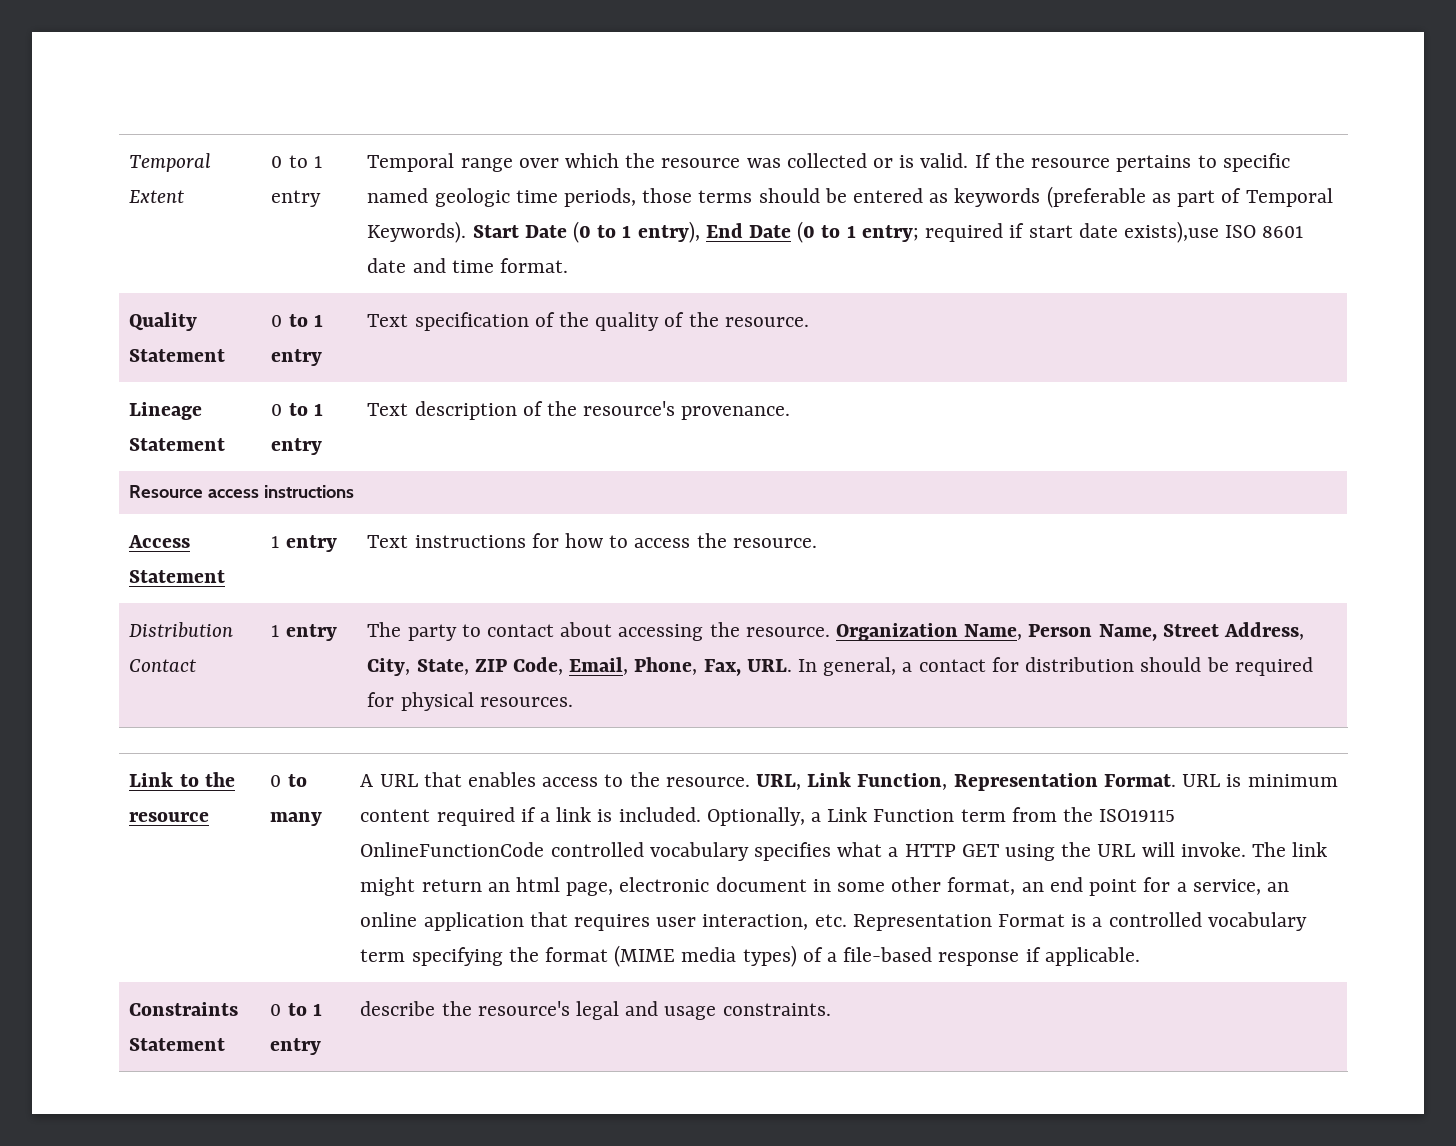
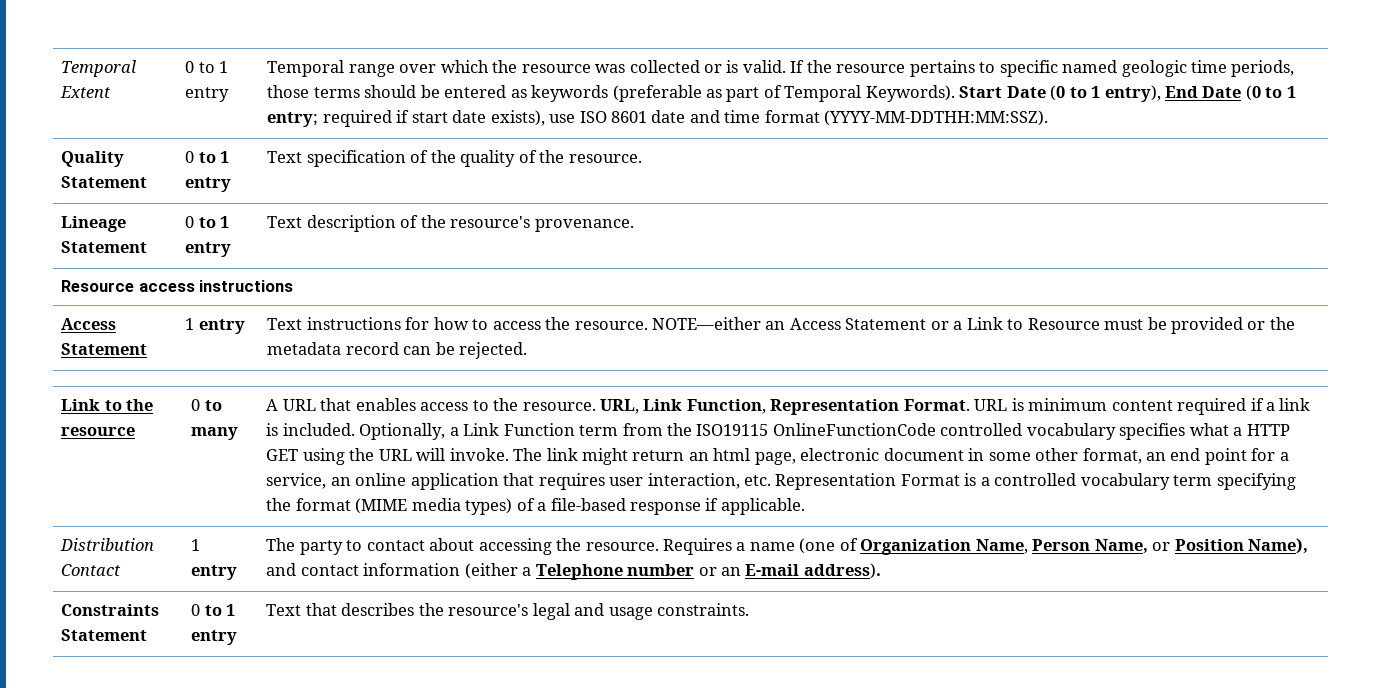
[1123,221,1219,243] exists),use -> [490,110,576,126] exists), use
[500,258,569,273] format. -> [764,110,1049,126] format (YYYY-MM-DDTHH:MM:SSZ).
[129,622,234,638] [129,659,197,672] [271,624,337,641] [367,622,1305,641] [367,657,1313,676] [367,692,573,711] // Distribution Contact | 1 entry | The party to contact about accessing the resource. Organization Name, Person Name, Street Address, City, State, ZIP Code, Email, Phone, Fax, URL. In general, a contact for distribution should be required for physical resources. -> [652,317,1295,334] [267,342,528,359] NOTE—either an Access Statement or a Link to Resource must be provided or the metadata record can be rejected.
(1140, 956) none -> [60,538,155,551] [61,564,122,576] [191,539,201,551] [191,565,238,580] [266,538,1309,555] [266,563,881,580] // Distribution Contact | 1 entry | The party to contact about accessing the resource. Requires a name (one of Organization Name, Person Name, or Position Name), and contact information (either a Telephone number or an E-mail address).
[360,1001,436,1016] describe -> [266,603,415,616] Text that describes

